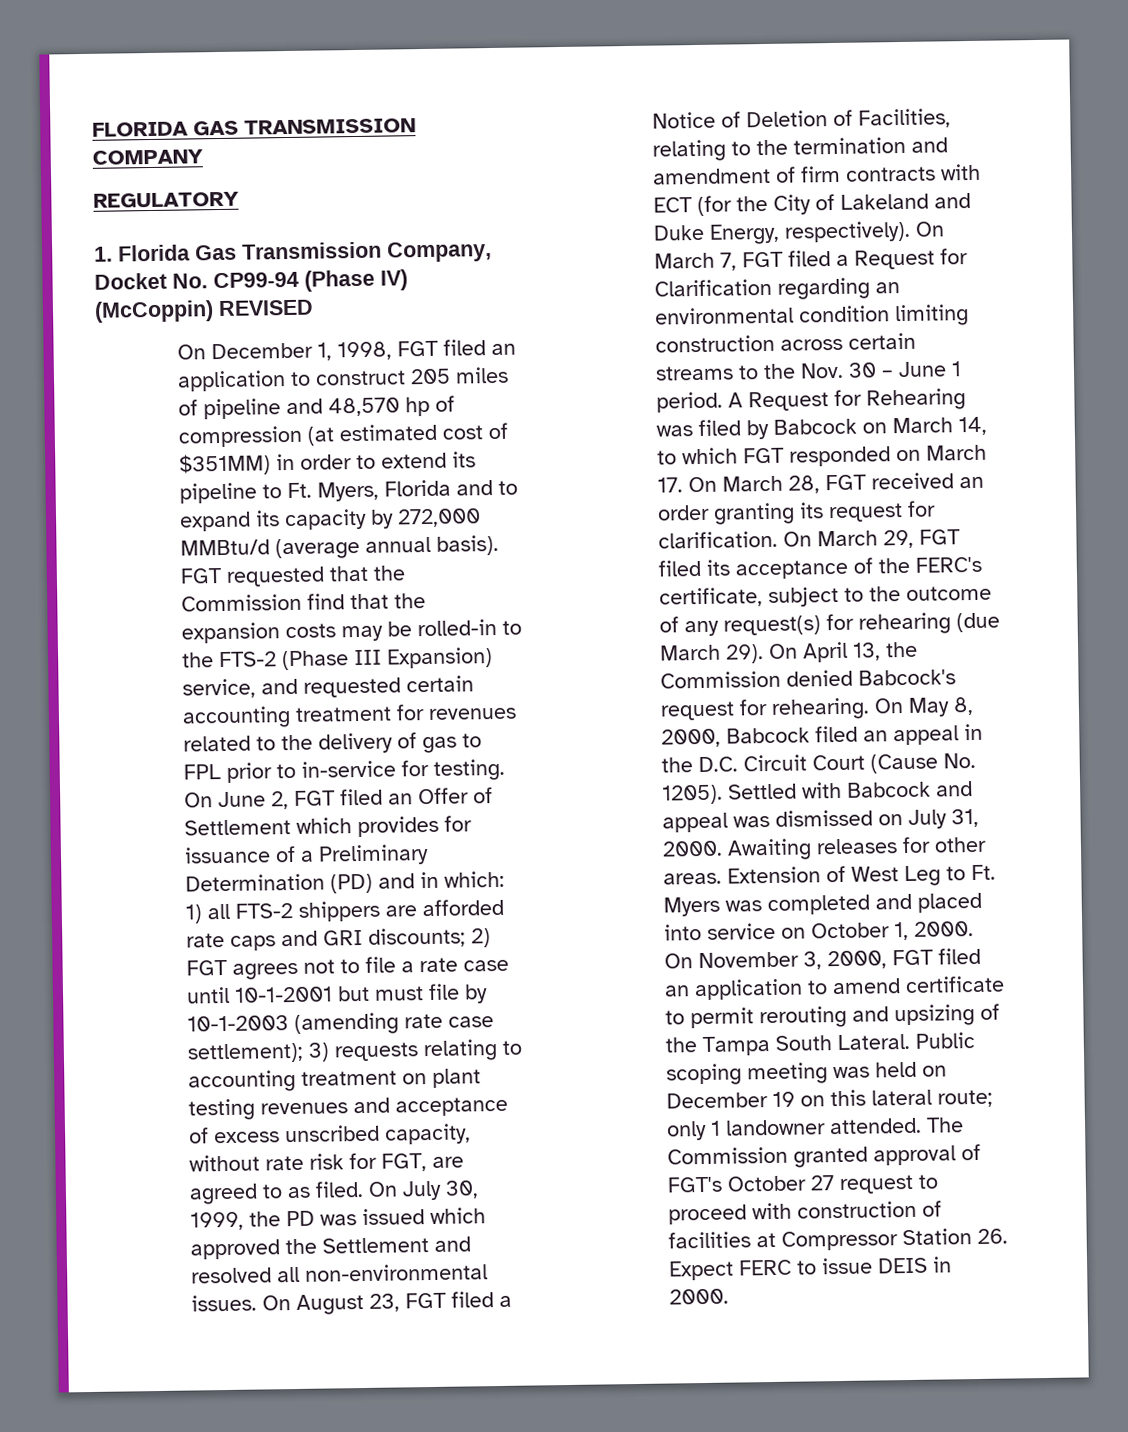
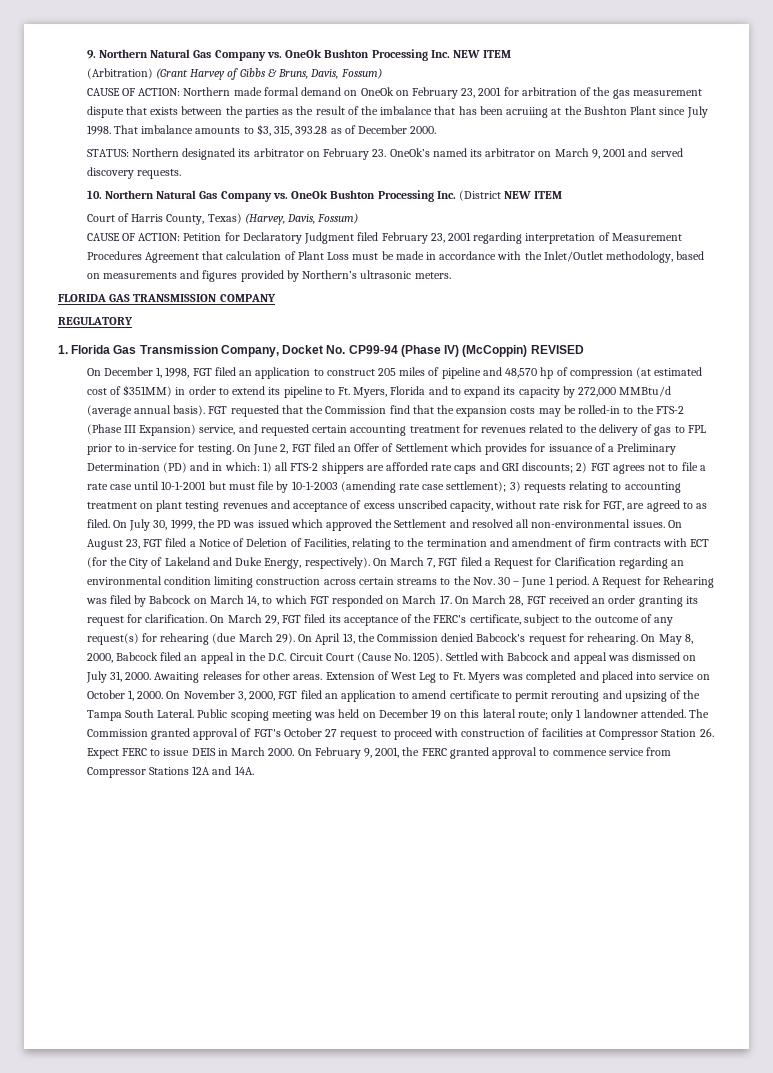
(92, 129) none -> [86,49,512,61] [86,68,382,80] [86,87,702,99] [86,106,708,118] [86,124,437,136] [86,148,683,160] [86,167,181,179] [86,190,563,202] [86,213,359,225] [86,232,682,244] [86,251,705,263] [86,270,451,282] 9. Northern Natural Gas Company vs. OneOk Bushton Processing Inc. NEW ITEM // (Arbitration) (Grant Harvey of Gibbs & Bruns, Davis, Fossum) // CAUSE OF ACTION: Northern made formal demand on OneOk on February 23, 2001 for arbitration of the gas measurement dispute that exists between the parties as the result of the imbalance that has been acruiing at the Bushton Plant since July 1998. That imbalance amounts to $3, 315, 393.28 as of December 2000. // STATUS: Northern designated its arbitrator on February 23. OneOk’s named its arbitrator on March 9, 2001 and served discovery requests. // 10. Northern Natural Gas Company vs. OneOk Bushton Processing Inc. (District NEW ITEM // Court of Harris County, Texas) (Harvey, Davis, Fossum) // CAUSE OF ACTION: Petition for Declaratory Judgment filed February 23, 2001 regarding interpretation of Measurement Procedures Agreement that calculation of Plant Loss must be made in accordance with the Inlet/Outlet methodology, based on measurements and figures provided by Northern’s ultrasonic meters. //
[669,1288,730,1305] 2000. -> [231,747,672,759] [86,766,254,778] March 2000. On February 9, 2001, the FERC granted approval to commence service from Compressor Stations 12A and 14A.

